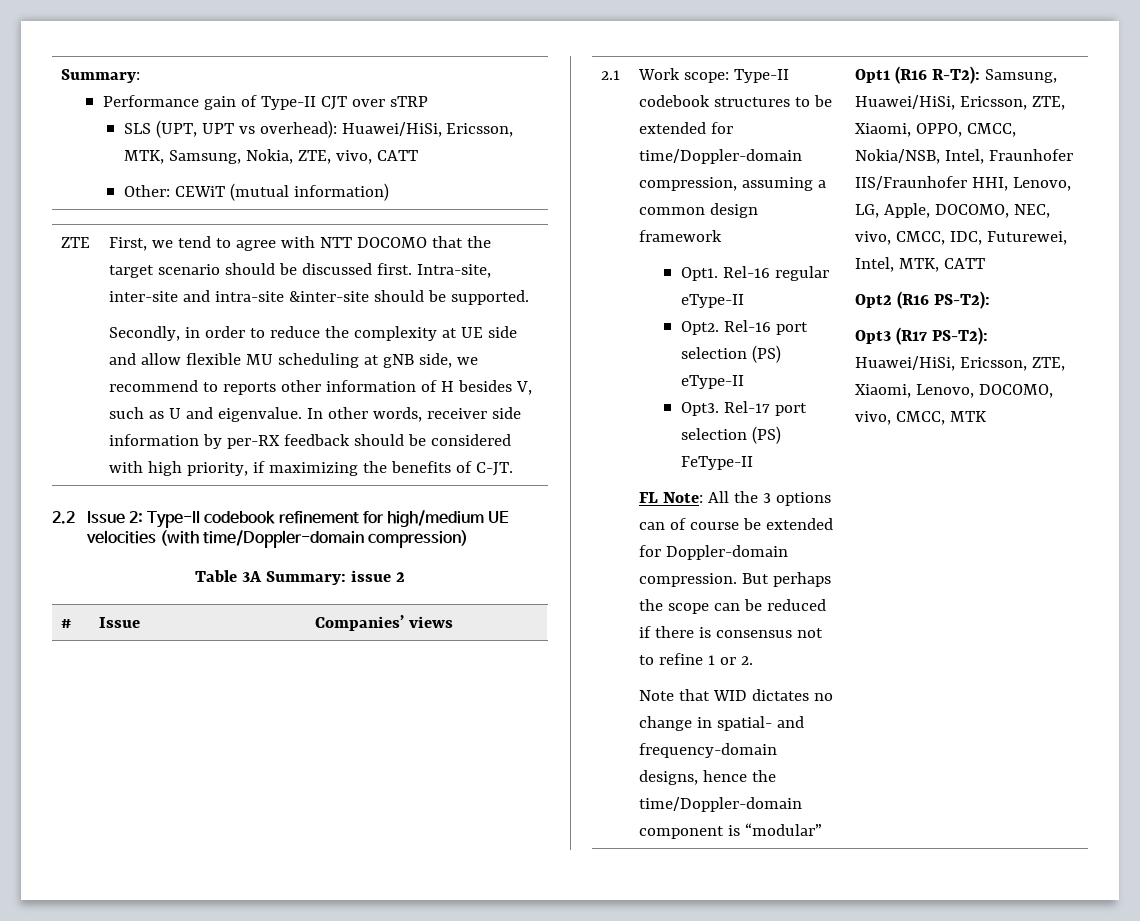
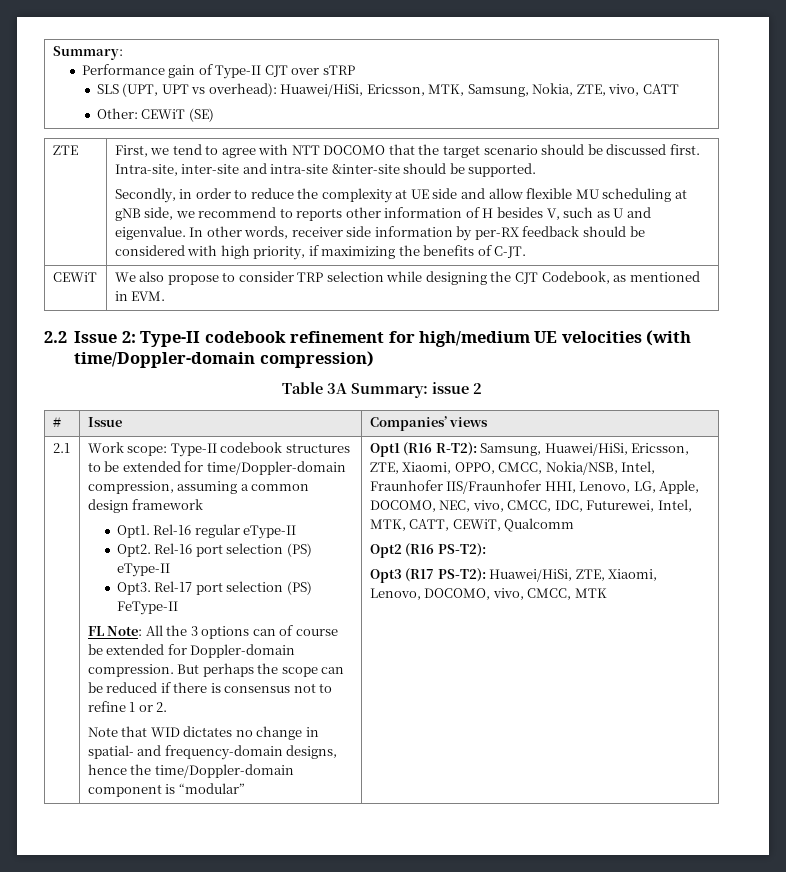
[229,183,389,201] (mutual information) -> [188,108,214,122] (SE)
(514, 469) none -> [52,272,97,282] [114,271,700,285] [114,291,166,301] // CEWiT | We also propose to consider TRP selection while designing the CJT Codebook, as mentioned in EVM.
[944,258,986,269] CATT -> [409,518,575,532] CATT, CEWiT, Qualcomm
[960,357,1028,371] Ericsson, -> (573, 575) none

